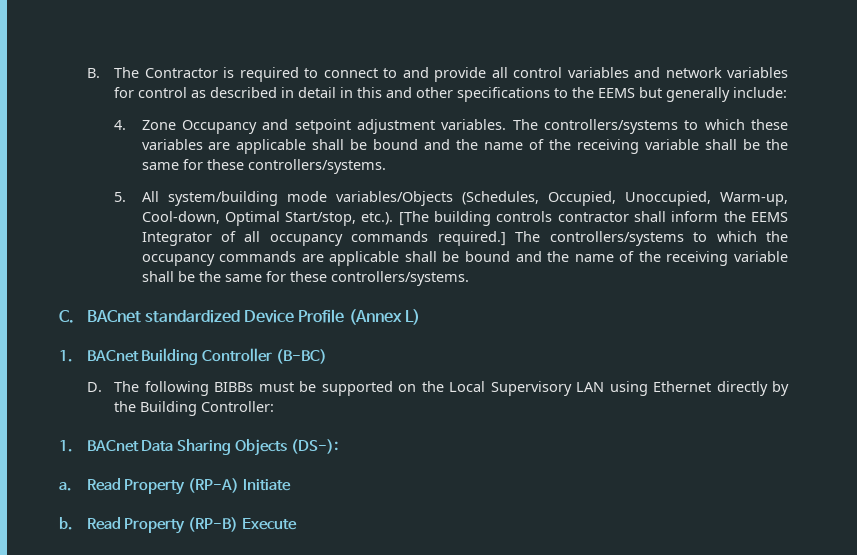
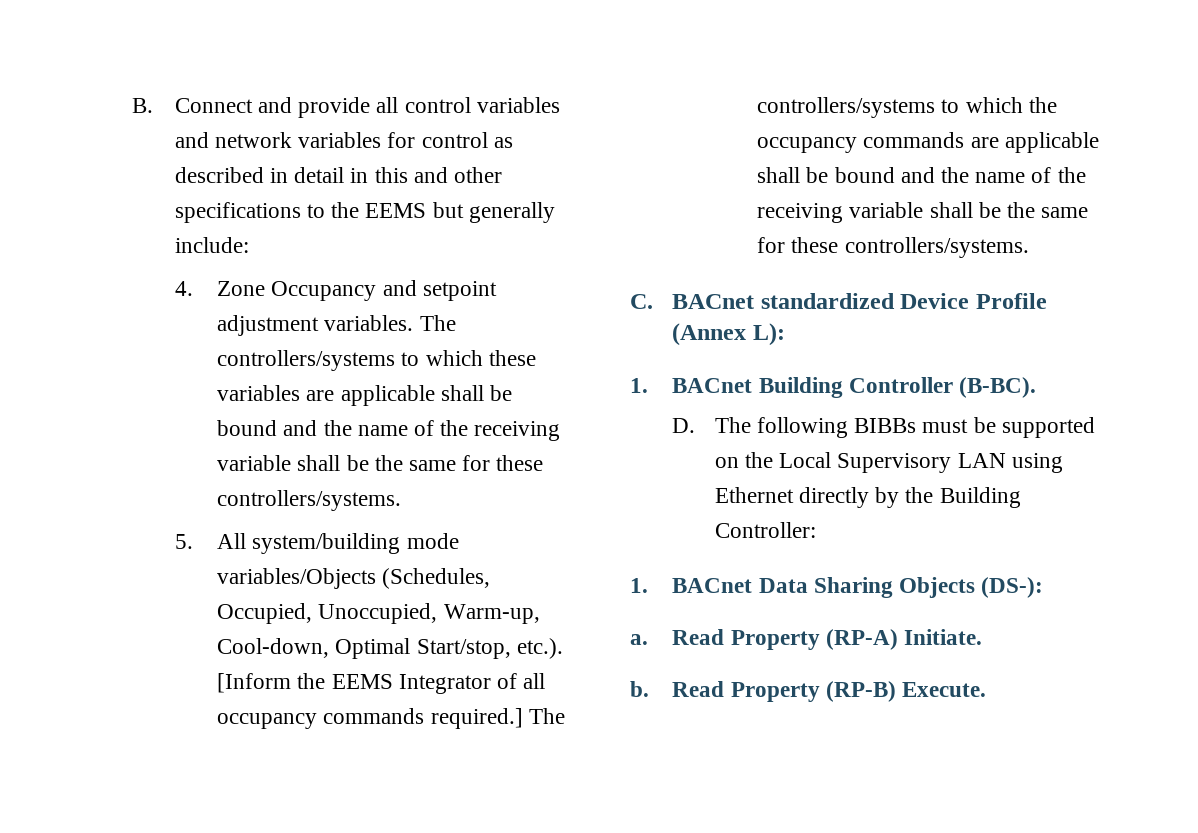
[114,67,398,82] The Contractor is required to connect to -> [174,98,253,113] Connect
[398,211,719,226] [The building controls contractor shall inform -> [217,673,292,693] [Inform
[405,309,421,325] L) -> [752,323,785,346] L):
[276,349,328,364] (B-BC) -> [959,377,1037,398] (B-BC).
[243,479,292,491] Initiate -> [904,629,983,645] Initiate.
[242,518,298,530] Execute -> [902,682,987,697] Execute.

